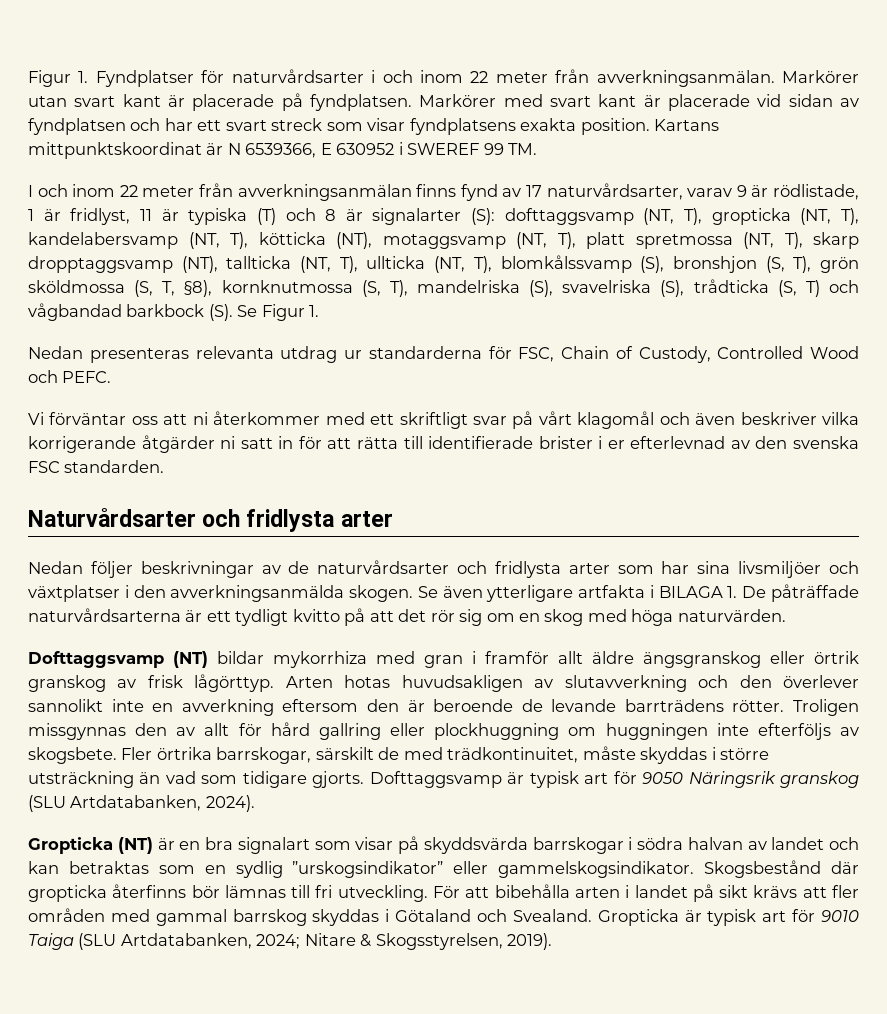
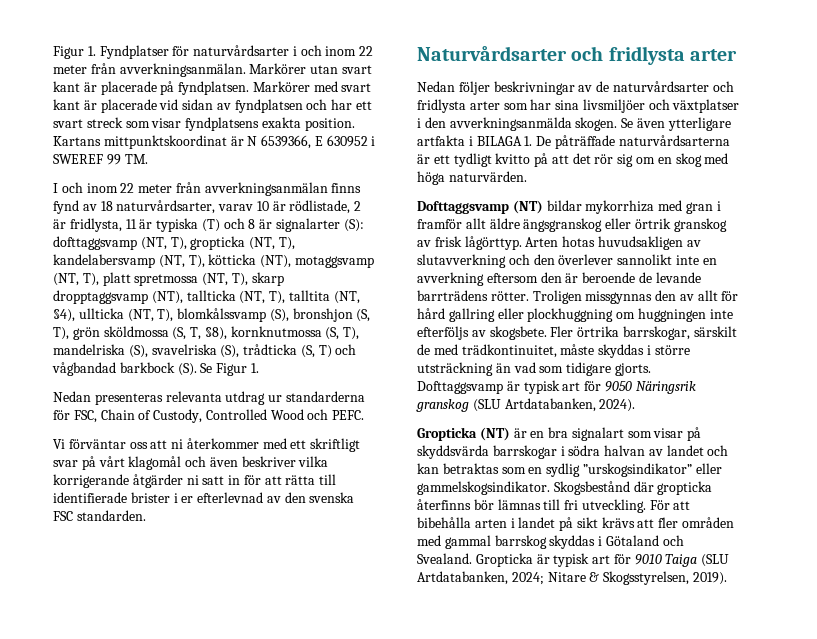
[526,185,542,197] 17 -> [100,201,113,211] 18
[736,185,747,197] 9 -> [256,201,269,211] 10
[28,208,131,225] 1 är fridlyst, -> [354,201,362,211] [53,218,122,232] 2 är fridlysta,
(358, 264) none -> [288,290,360,304] [53,309,75,322] talltita (NT, §4),

